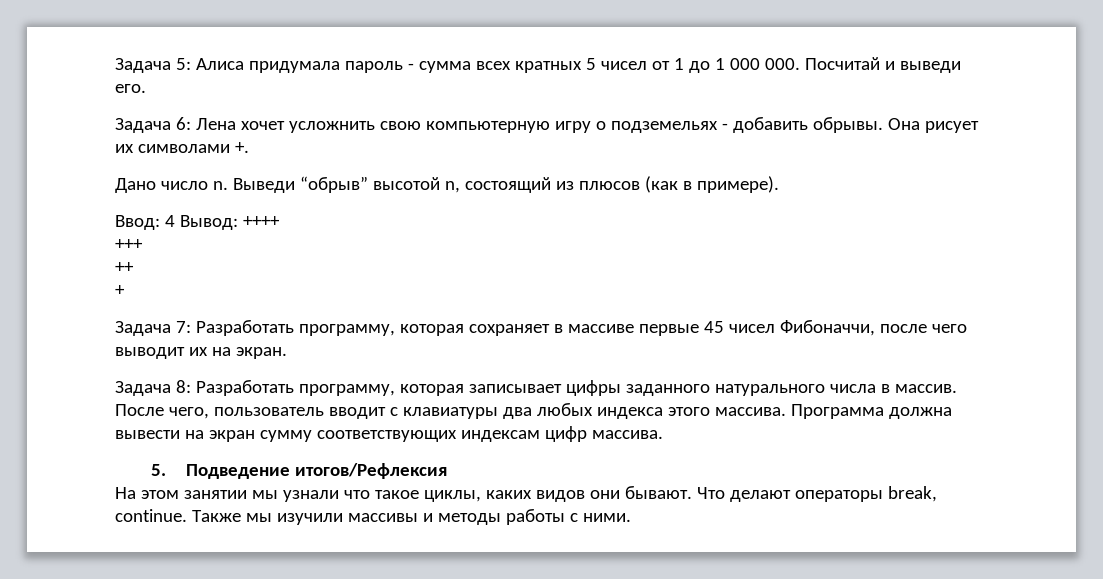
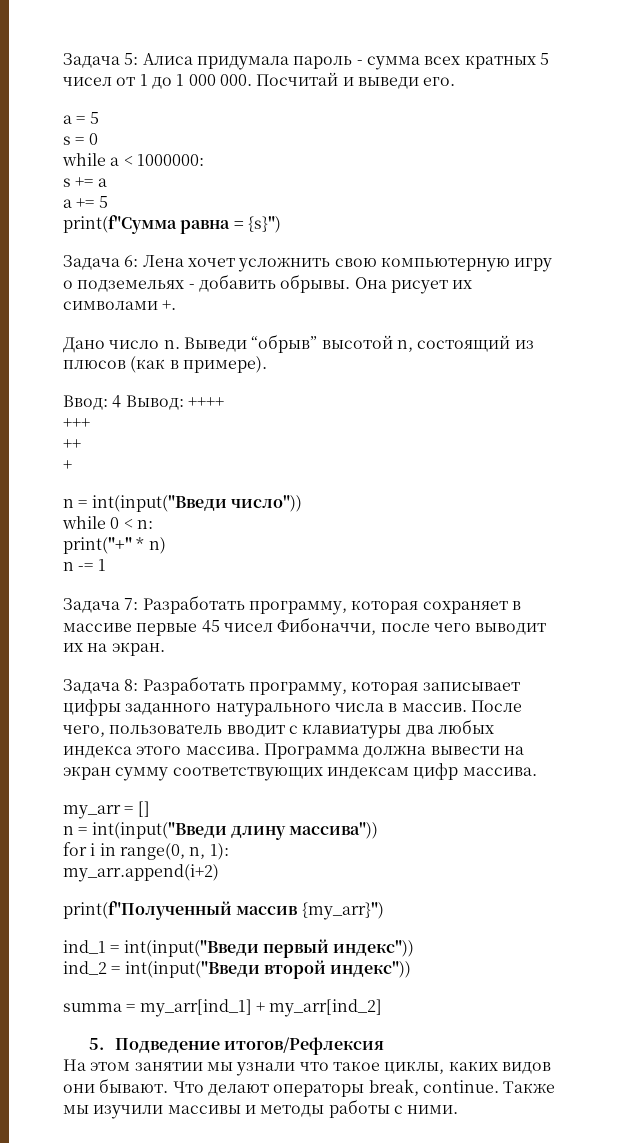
(146, 88) none -> [63,112,99,124] [63,133,98,145] [62,153,204,166] [63,177,107,187] [63,196,108,208] [63,215,281,234] // a = 5 // s = 0 // while a < 1000000: // s += a // a += 5 // print(f"Сумма равна = {s}")
(125, 290) none -> [63,495,302,512] [62,516,153,529] [63,537,166,554] [63,559,106,571] // n = int(input("Введи число")) // while 0 < n: // print("+" * n) // n -= 1
(663, 434) none -> [63,801,150,819] [63,822,379,840] [63,842,229,860] [63,864,219,882] [63,901,384,920] [63,939,415,958] [63,960,412,979] [63,999,383,1017] // my_arr = [] // n = int(input("Введи длину массива")) // for i in range(0, n, 1): // my_arr.append(i+2) // print(f"Полученный массив {my_arr}") // ind_1 = int(input("Введи первый индекс")) // ind_2 = int(input("Введи второй индекс")) // summa = my_arr[ind_1] + my_arr[ind_2]

